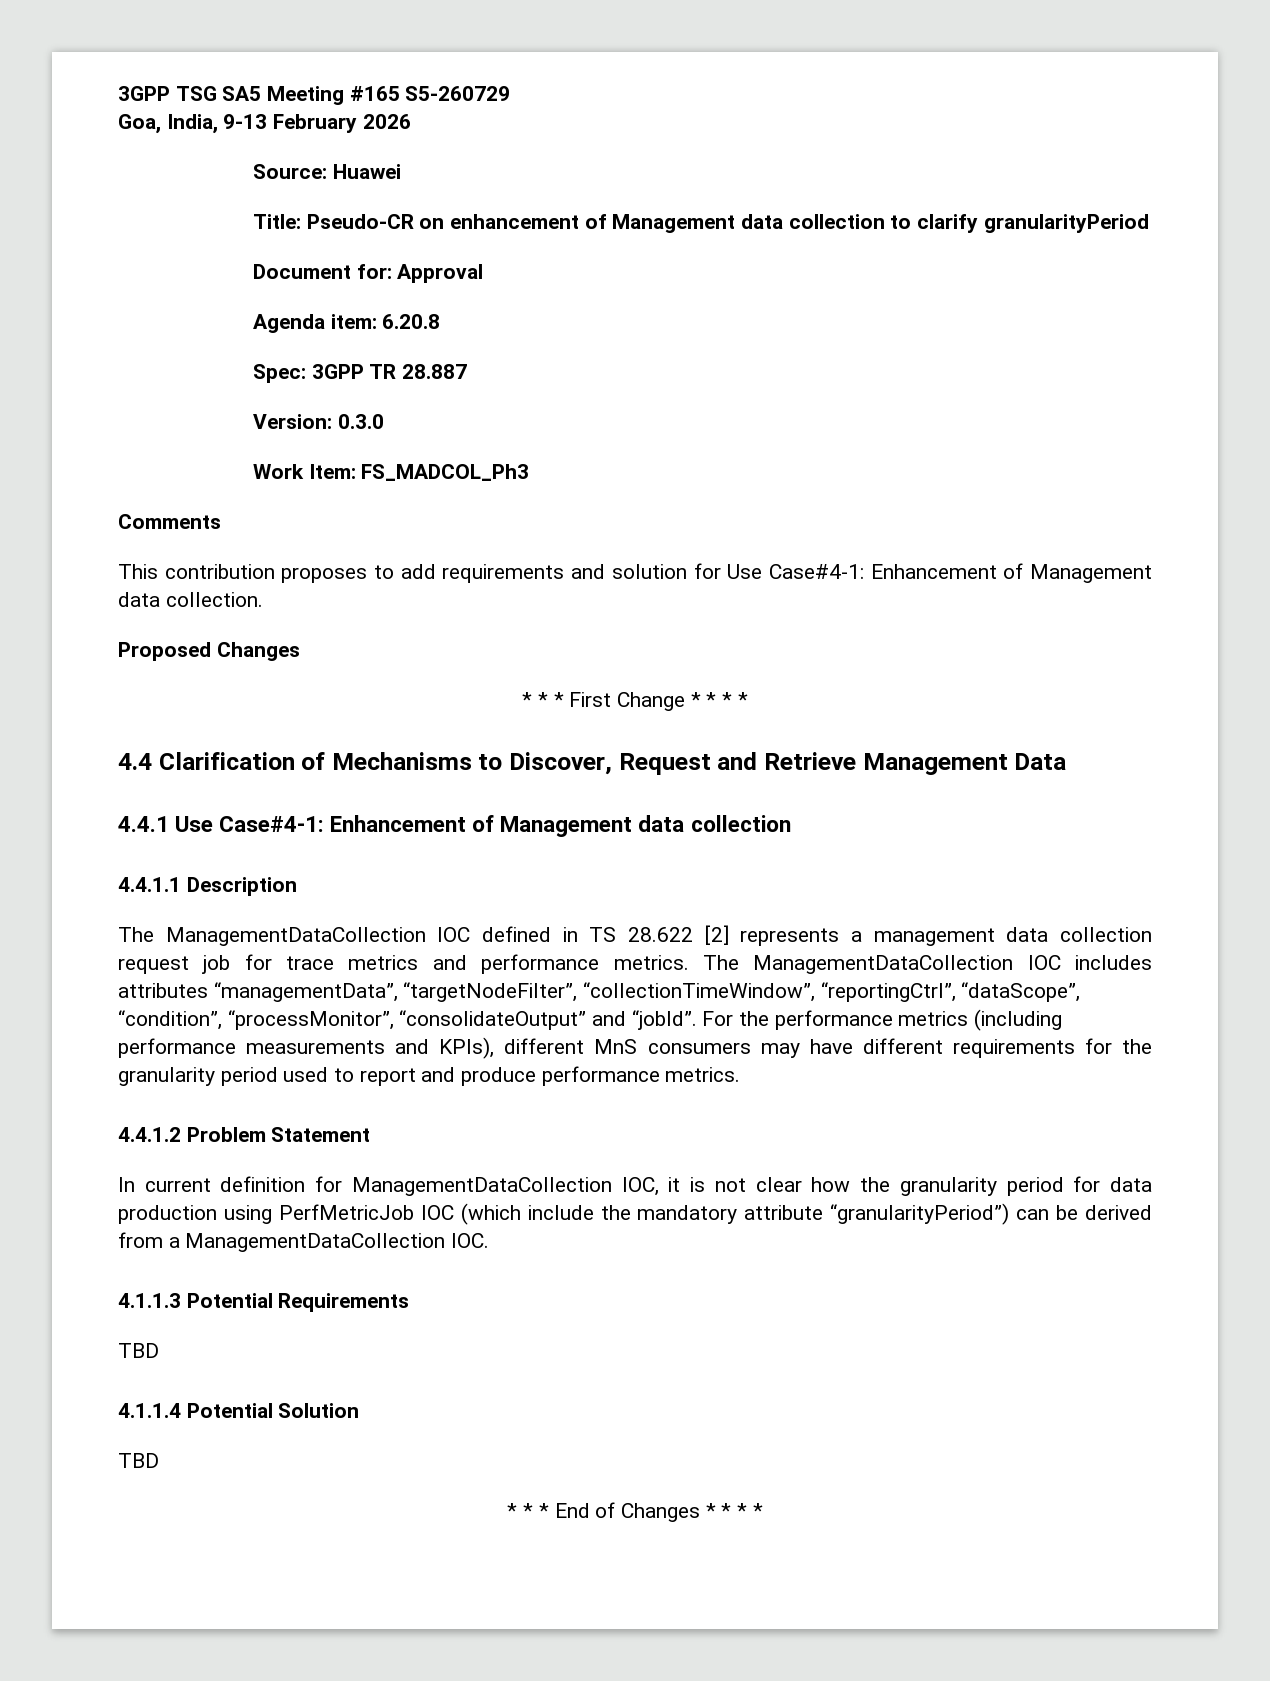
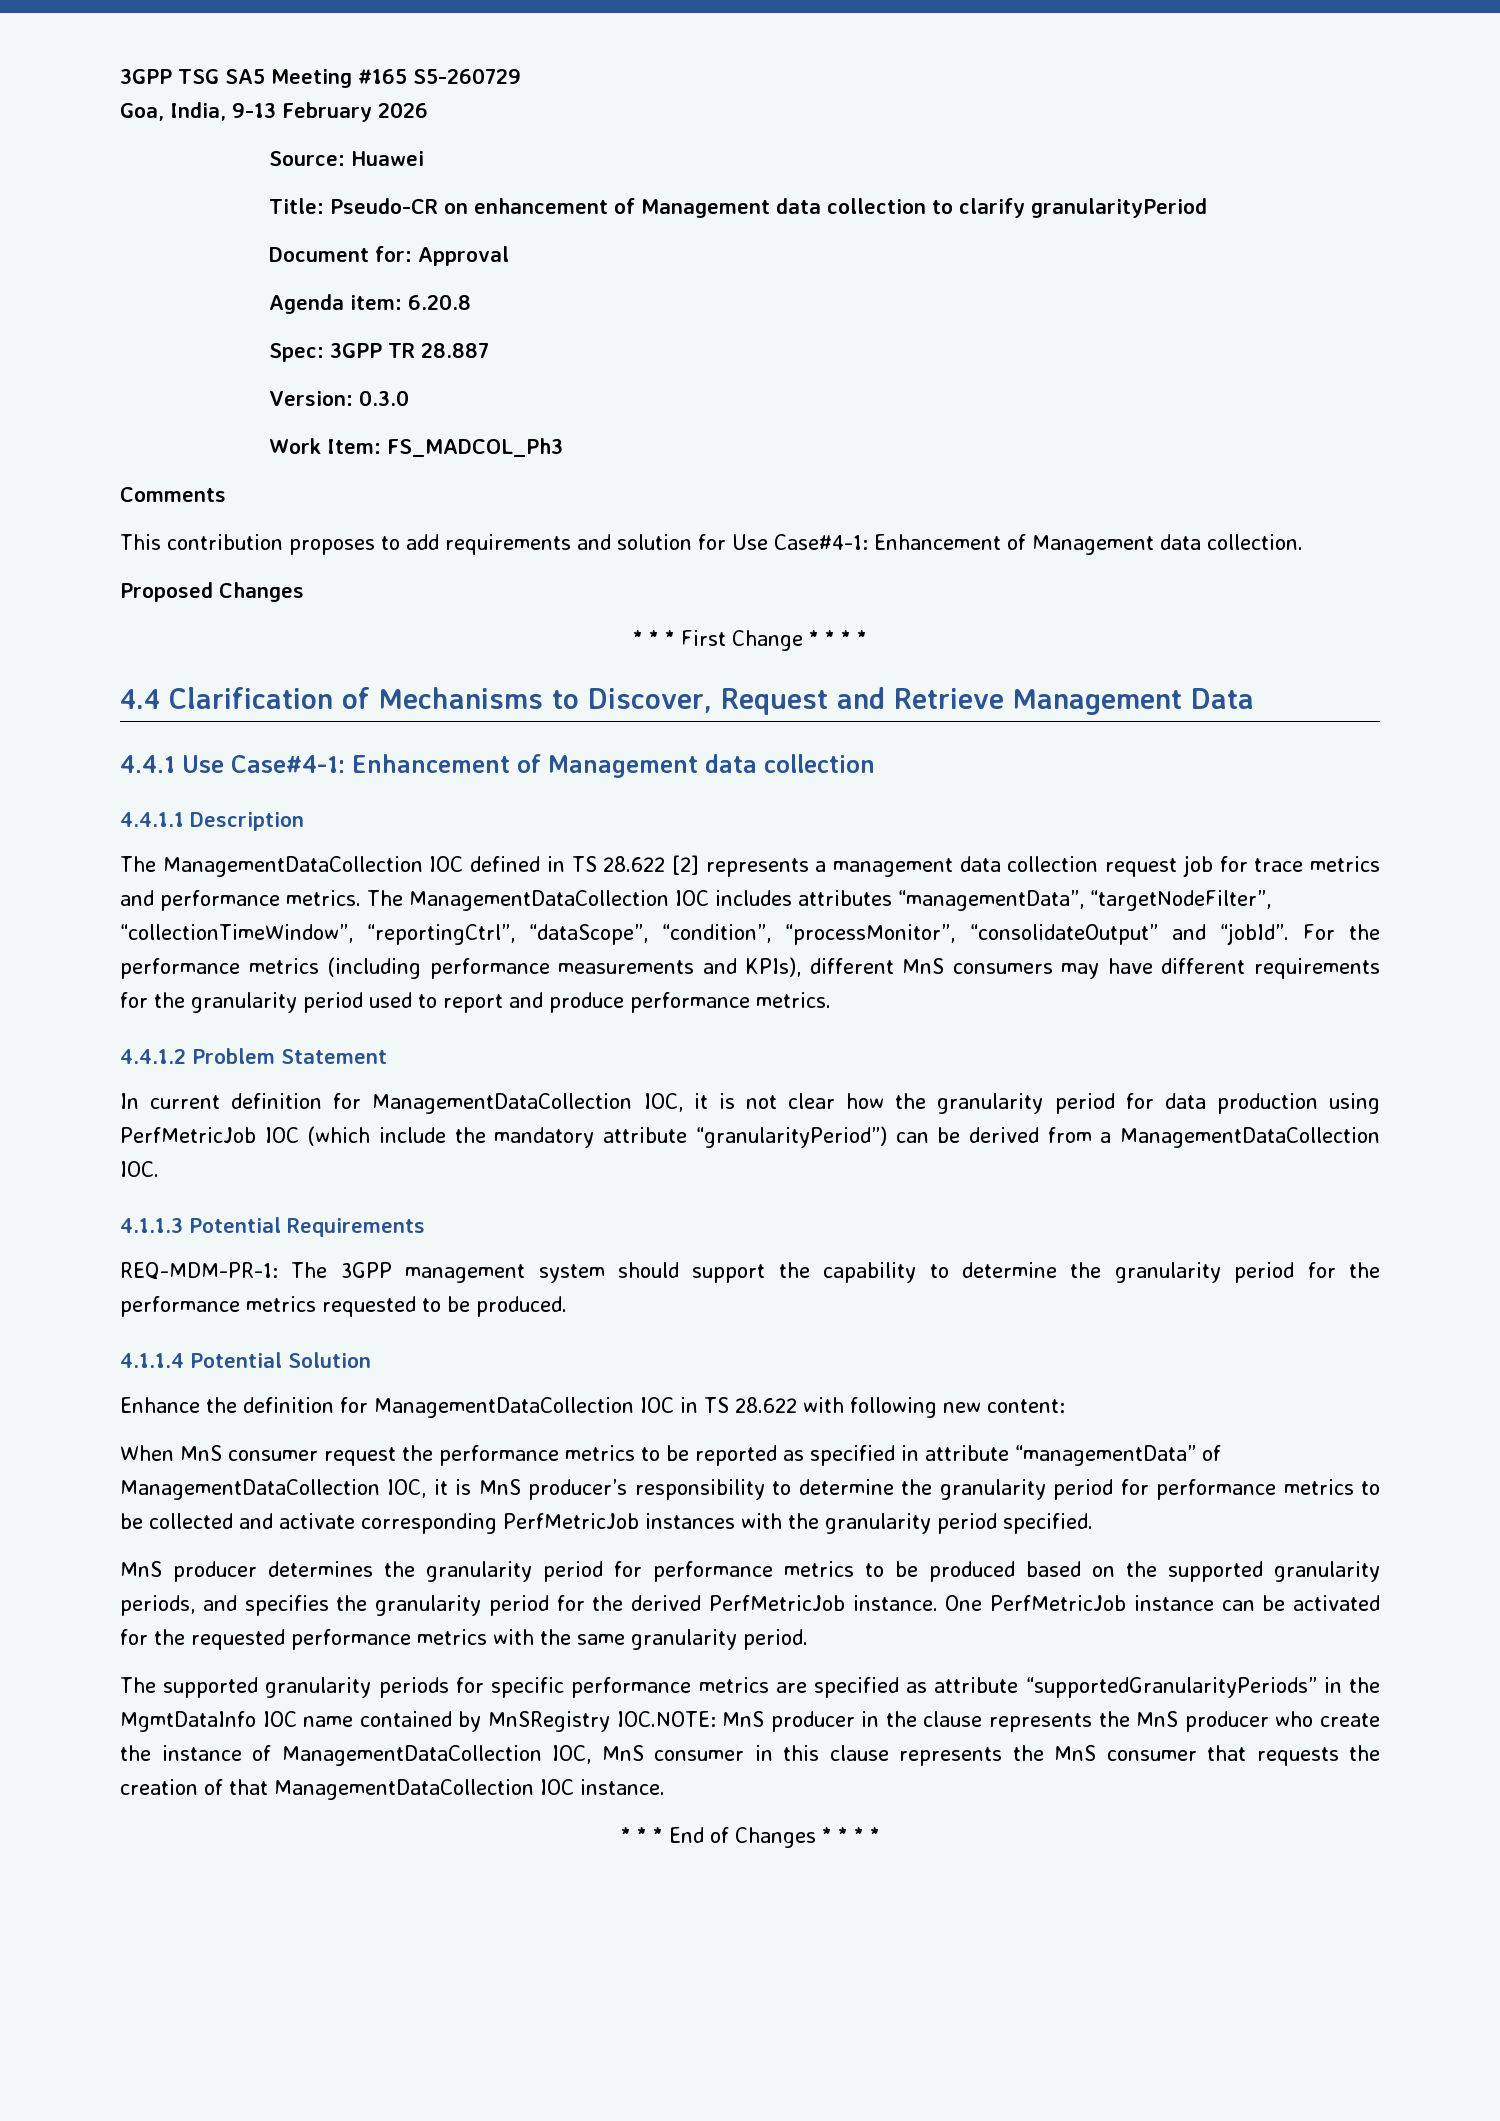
[118,1343,159,1358] [118,1403,360,1418] [118,1453,159,1468] TBD // 4.1.1.4 Potential Solution // TBD -> [120,1262,1380,1283] [120,1296,567,1317] [120,1352,371,1368] [120,1397,1065,1418] [120,1445,1221,1466] [120,1479,1380,1500] [120,1513,1093,1534] [120,1561,1380,1582] [120,1595,1380,1616] [120,1629,808,1650] [120,1677,1380,1698] [120,1711,1380,1732] [120,1745,1380,1766] [120,1779,665,1800] REQ-MDM-PR-1: The 3GPP management system should support the capability to determine the granularity period for the performance metrics requested to be produced. // 4.1.1.4 Potential Solution // Enhance the definition for ManagementDataCollection IOC in TS 28.622 with following new content: // When MnS consumer request the performance metrics to be reported as specified in attribute “managementData” of ManagementDataCollection IOC, it is MnS producer’s responsibility to determine the granularity period for performance metrics to be collected and activate corresponding PerfMetricJob instances with the granularity period specified. // MnS producer determines the granularity period for performance metrics to be produced based on the supported granularity periods, and specifies the granularity period for the derived PerfMetricJob instance. One PerfMetricJob instance can be activated for the requested performance metrics with the same granularity period. // The supported granularity periods for specific performance metrics are specified as attribute “supportedGranularityPeriods” in the MgmtDataInfo IOC name contained by MnSRegistry IOC.NOTE: MnS producer in the clause represents the MnS producer who create the instance of ManagementDataCollection IOC, MnS consumer in this clause represents the MnS consumer that requests the creation of that ManagementDataCollection IOC instance.

